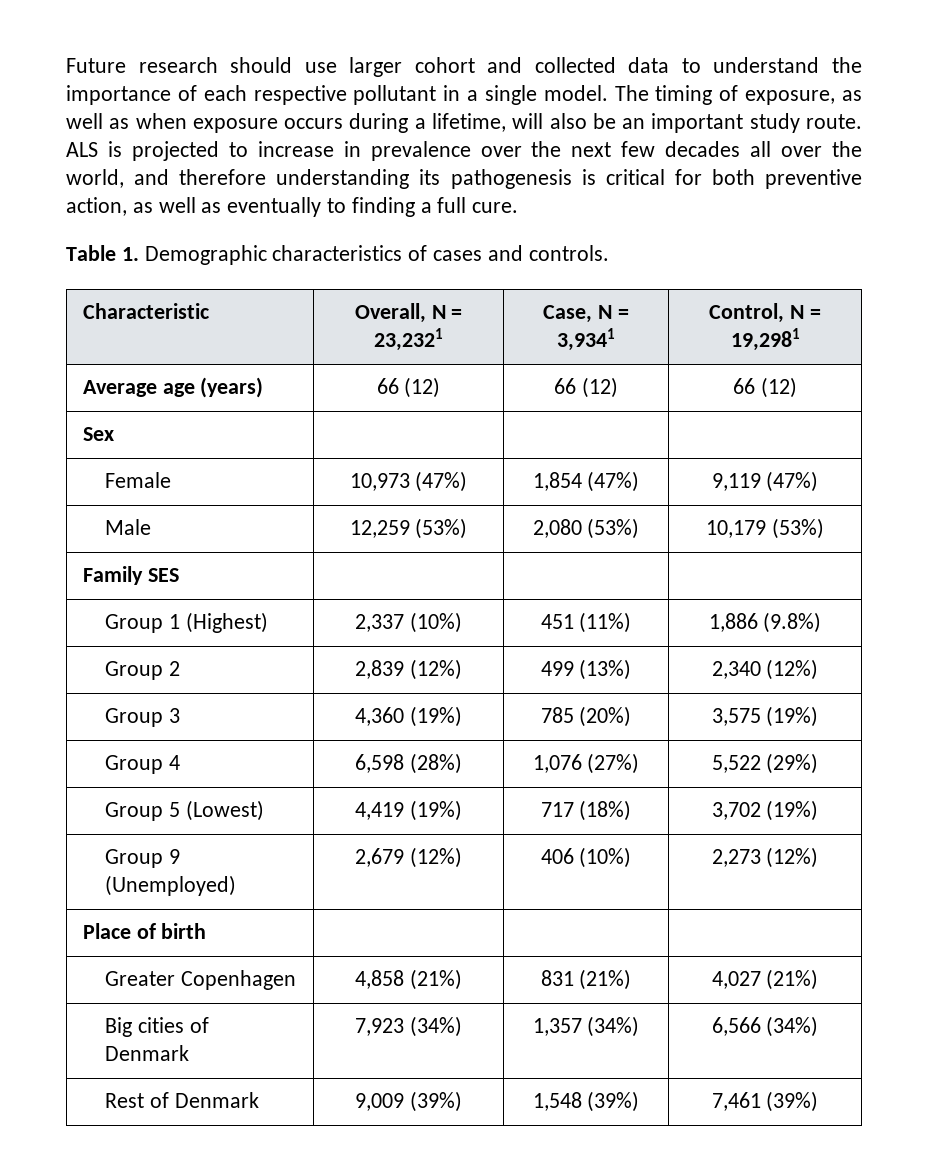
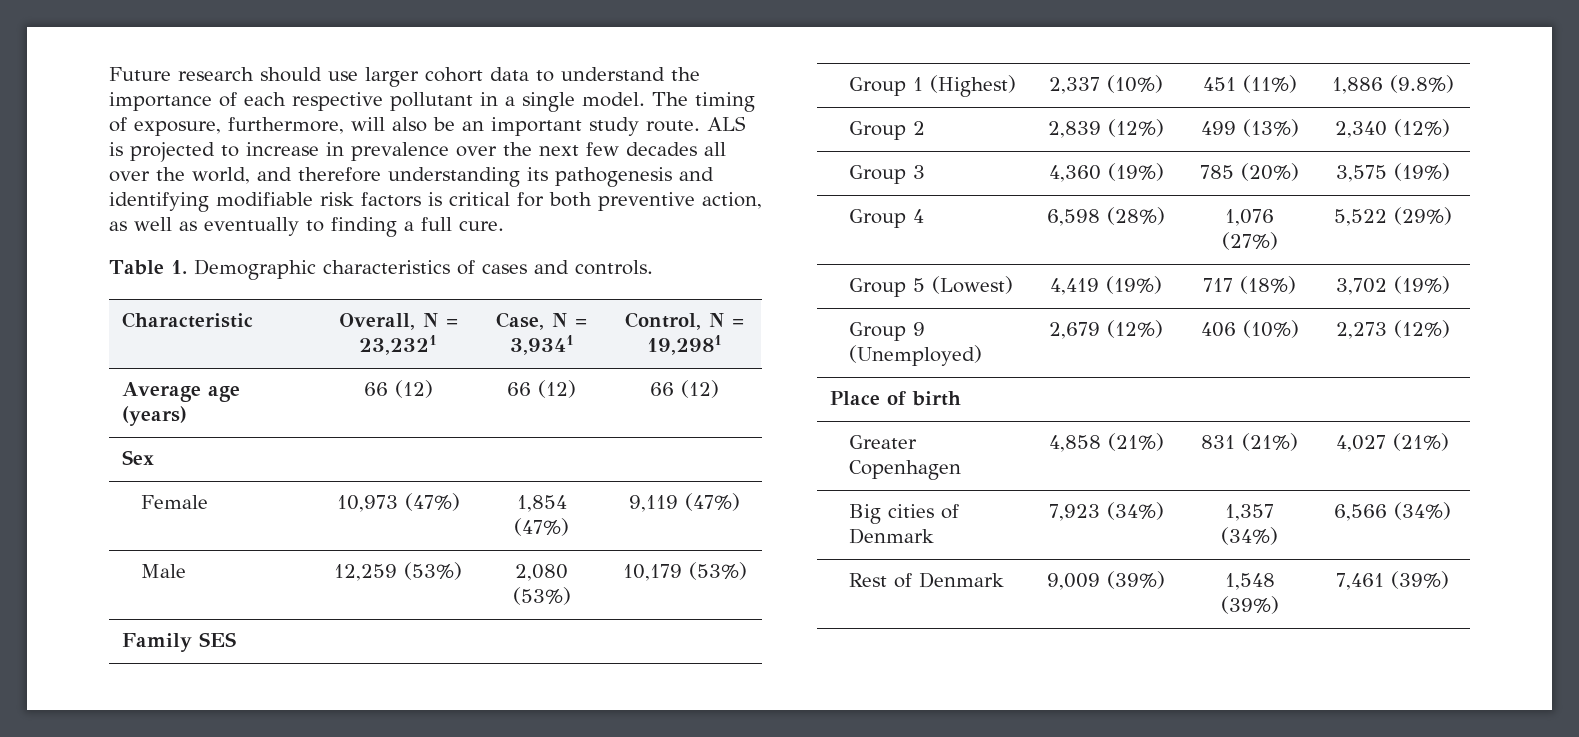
[487,57,616,73] and collected -> (483, 74) none
[842,90,862,101] [66,113,506,133] as well as when exposure occurs during a lifetime, -> [228,117,344,134] furthermore,
(572, 179) none -> [679,167,714,181] [109,192,421,212] and identifying modifiable risk factors

